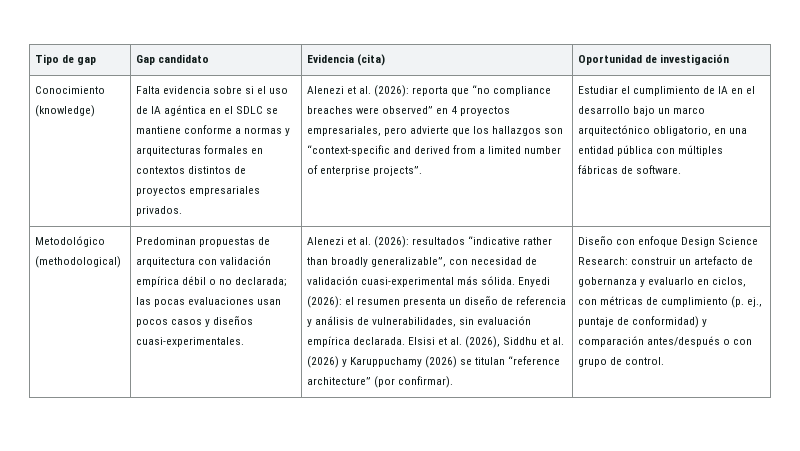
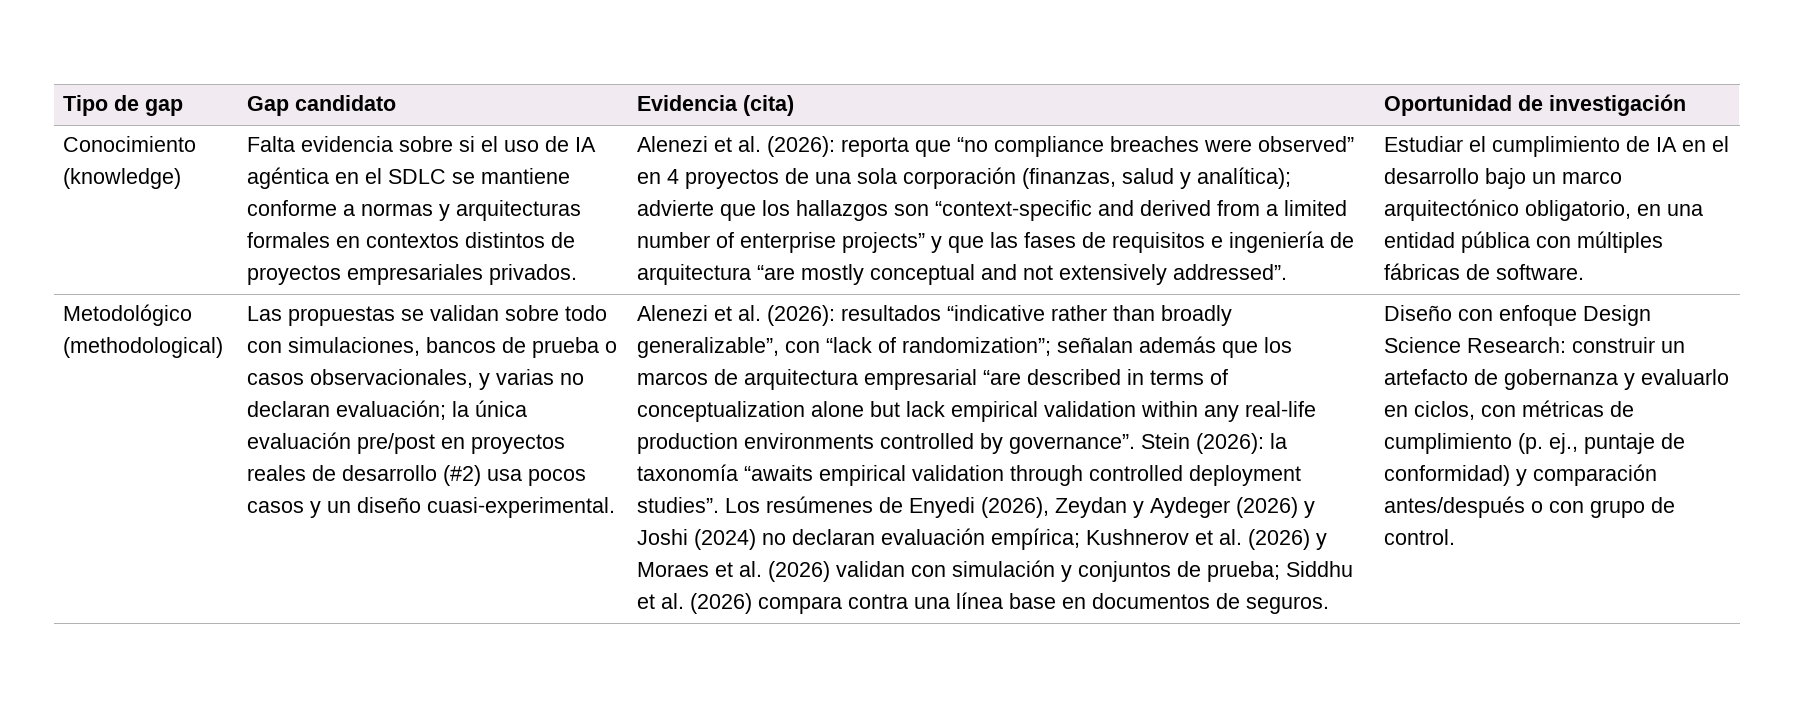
[306,126,407,136] empresariales, pero -> [785,167,1292,189] de una sola corporación (finanzas, salud y analítica);
[372,166,422,176] projects”. -> [842,231,1355,253] [637,264,1288,285] projects” y que las fases de requisitos e ingeniería de arquitectura “are mostly conceptual and not extensively addressed”.
[135,237,270,247] [135,256,271,267] [135,276,287,287] [135,297,281,307] [135,316,253,327] [135,337,244,347] Predominan propuestas de arquitectura con validación empírica débil o no declarada; las pocas evaluaciones usan pocos casos y diseños cuasi-experimentales. -> [247,305,608,326] [247,337,618,358] [247,369,585,390] [247,400,528,420] [247,432,566,454] [247,465,587,486] [247,497,616,518] Las propuestas se validan sobre todo con simulaciones, bancos de prueba o casos observacionales, y varias no declaran evaluación; la única evaluación pre/post en proyectos reales de desarrollo (#2) usa pocos casos y un diseño cuasi-experimental.
[470,257,538,265] [306,276,550,287] [306,296,567,308] [306,316,532,327] [306,336,565,348] [306,356,561,368] [306,376,453,388] necesidad de validación cuasi-experimental más sólida. Enyedi (2026): el resumen presenta un diseño de referencia y análisis de vulnerabilidades, sin evaluación empírica declarada. Elsisi et al. (2026), Siddhu et al. (2026) y Karuppuchamy (2026) se titulan “reference architecture” (por confirmar). -> [826,336,1293,358] [637,369,1229,390] [637,401,1317,422] [637,433,1288,454] [637,464,1302,486] [637,496,1316,518] [637,528,1328,550] [637,560,1354,582] [637,592,1330,614] “lack of randomization”; señalan además que los marcos de arquitectura empresarial “are described in terms of conceptualization alone but lack empirical validation within any real-life production environments controlled by governance”. Stein (2026): la taxonomía “awaits empirical validation through controlled deployment studies”. Los resúmenes de Enyedi (2026), Zeydan y Aydeger (2026) y Joshi (2024) no declaran evaluación empírica; Kushnerov et al. (2026) y Moraes et al. (2026) validan con simulación y conjuntos de prueba; Siddhu et al. (2026) compara contra una línea base en documentos de seguros.

